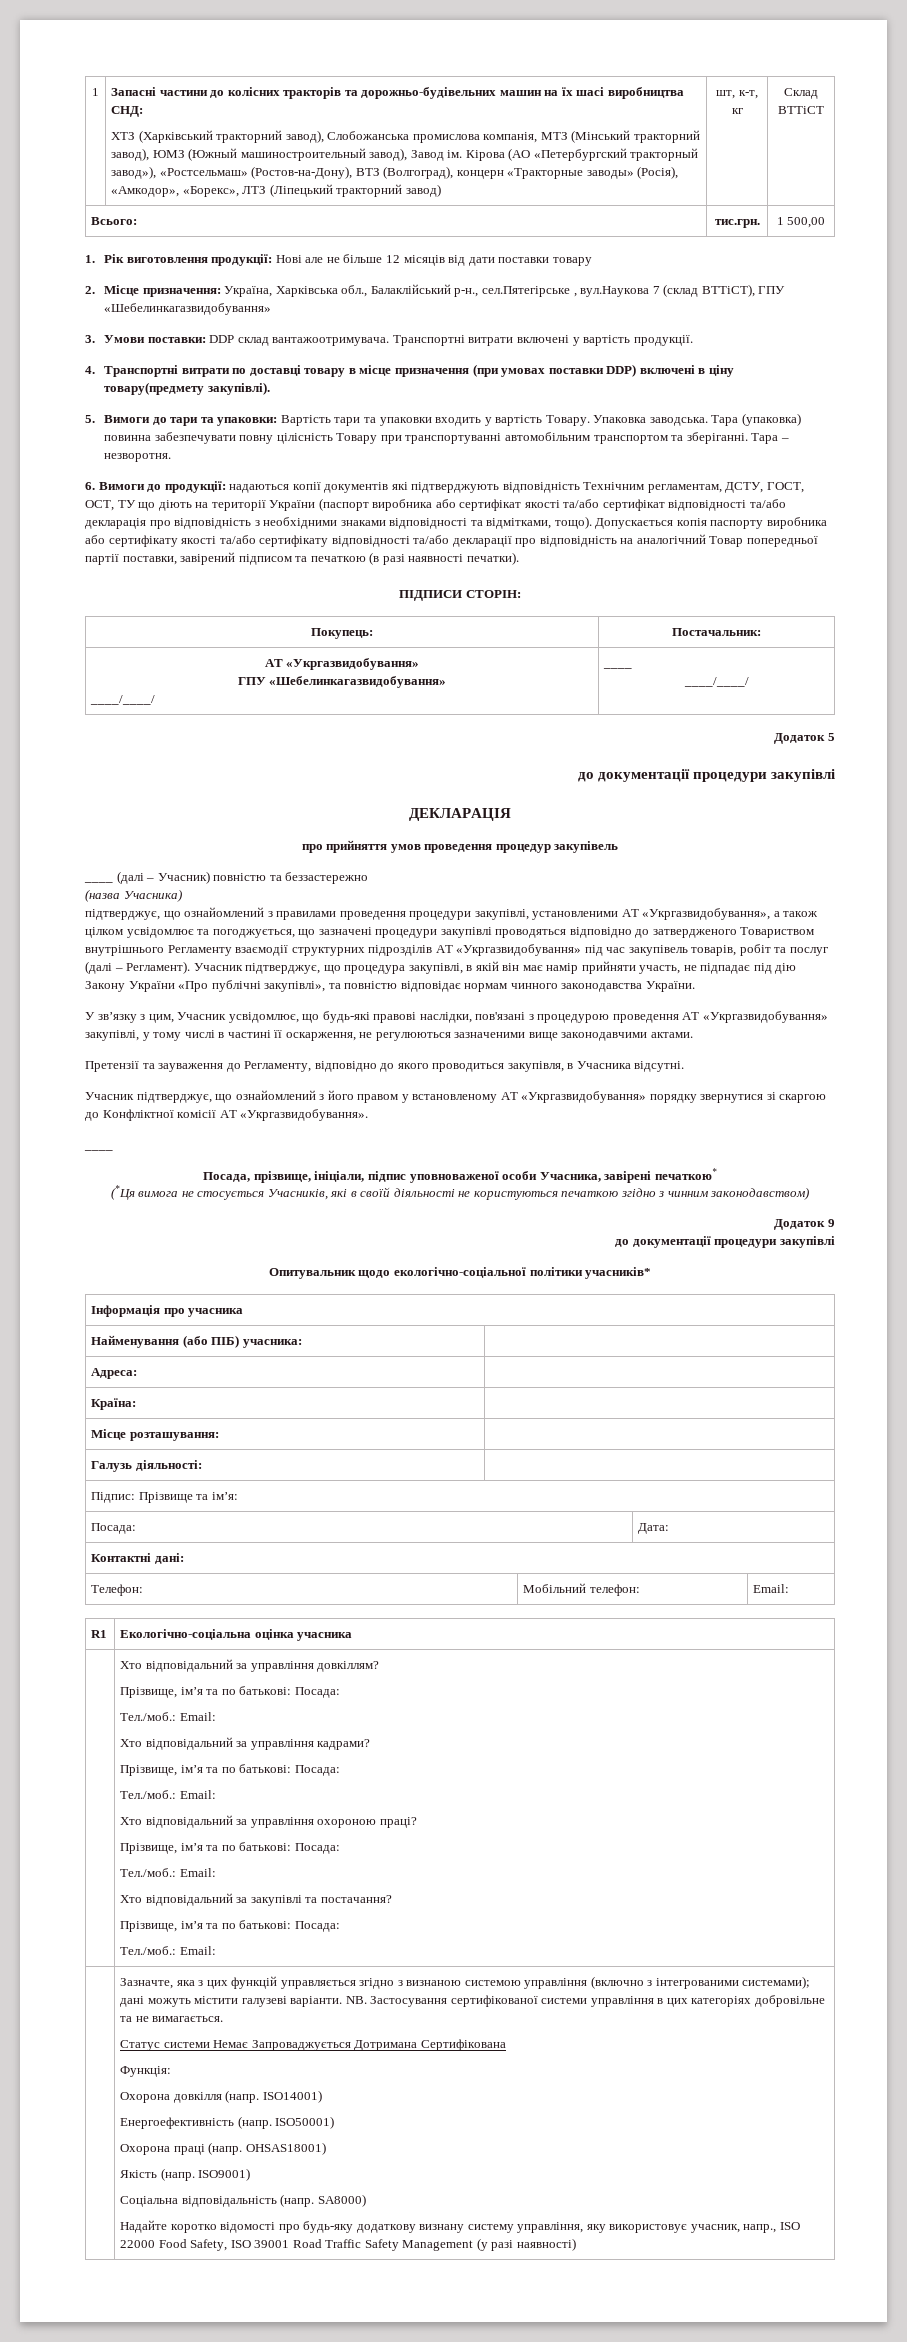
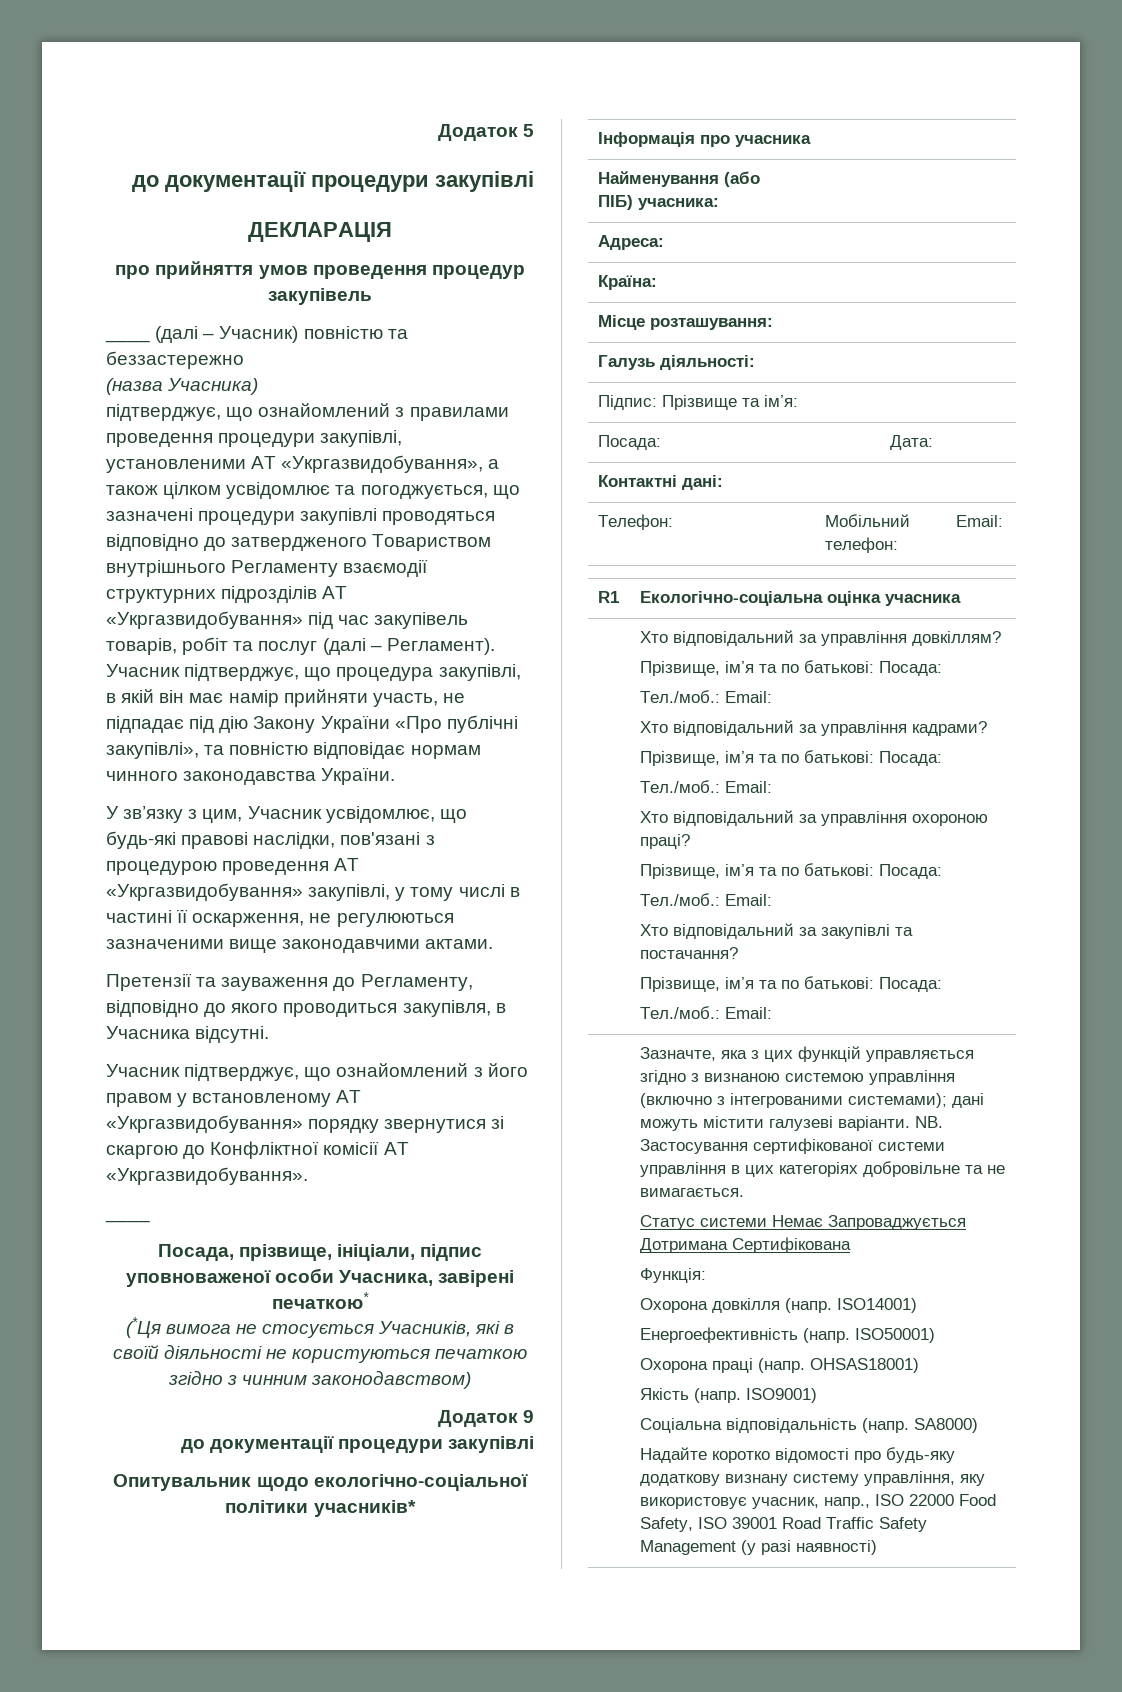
[92,88,99,96] [111,87,684,99] [111,106,144,117] [111,130,700,143] [111,148,699,161] [111,166,679,179] [111,184,441,197] [716,90,758,99] [731,108,743,114] [784,88,818,99] [778,106,824,114] [91,217,138,225] [714,219,760,228] [776,217,826,228] [85,254,592,266] [85,284,786,297] [104,303,272,315] [85,335,693,346] [85,364,734,377] [104,382,270,395] [85,413,801,426] [104,432,789,444] [104,453,172,462] [85,481,804,493] [85,498,786,511] [85,516,827,529] [85,534,818,547] [85,552,519,565] [399,590,521,601] [311,628,373,639] [672,628,761,636] [264,658,420,670] [237,676,447,688] [90,695,156,705] [603,667,633,669] [683,677,749,687] 1 | Запасні частини до колісних тракторів та дорожньо-будівельних машин на їх шасі виробництва СНД: // ХТЗ (Харківський тракторний завод), Слобожанська промислова компанія, МТЗ (Мінський тракторний завод), ЮМЗ (Южный машиностроительный завод), Завод ім. Кірова (АО «Петербургский тракторный завод»), «Ростсельмаш» (Ростов-на-Дону), ВТЗ (Волгоград), концерн «Тракторные заводы» (Росія), «Амкодор», «Борекс», ЛТЗ (Ліпецький тракторний завод) | шт, к-т, кг | Склад ВТТіСТ // Всього: | тис.грн. | 1 500,00 // 1. Рік виготовлення продукції: Нові але не більше 12 місяців від дати поставки товару // 2. Місце призначення: Україна, Харківська обл., Балаклійський р-н., сел.Пятегірське , вул.Наукова 7 (склад ВТТіСТ), ГПУ «Шебелинкагазвидобування» // 3. Умови поставки: DDP склад вантажоотримувача. Транспортні витрати включені у вартість продукції. // 4. Транспортні витрати по доставці товару в місце призначення (при умовах поставки DDP) включені в ціну товару(предмету закупівлі). // 5. Вимоги до тари та упаковки: Вартість тари та упаковки входить у вартість Товару. Упаковка заводська. Тара (упаковка) повинна забезпечувати повну цілісність Товару при транспортуванні автомобільним транспортом та зберіганні. Тара – незворотня. // 6. Вимоги до продукції: надаються копії документів які підтверджують відповідність Технічним регламентам, ДСТУ, ГОСТ, ОСТ, ТУ що діють на території України (паспорт виробника або сертифікат якості та/або сертифікат відповідності та/або декларація про відповідність з необхідними знаками відповідності та відмітками, тощо). Допускається копія паспорту виробника або сертифікату якості та/або сертифікату відповідності та/або декларації про відповідність на аналогічний Товар попередньої партії поставки, завірений підписом та печаткою (в разі наявності печатки). // ПІДПИСИ СТОРІН: // Покупець: | Постачальник: // АТ «Укргазвидобування» // ГПУ «Шебелинкагазвидобування» // ____/____/ | ____ // ____/____/ // -> (437, 132) none

